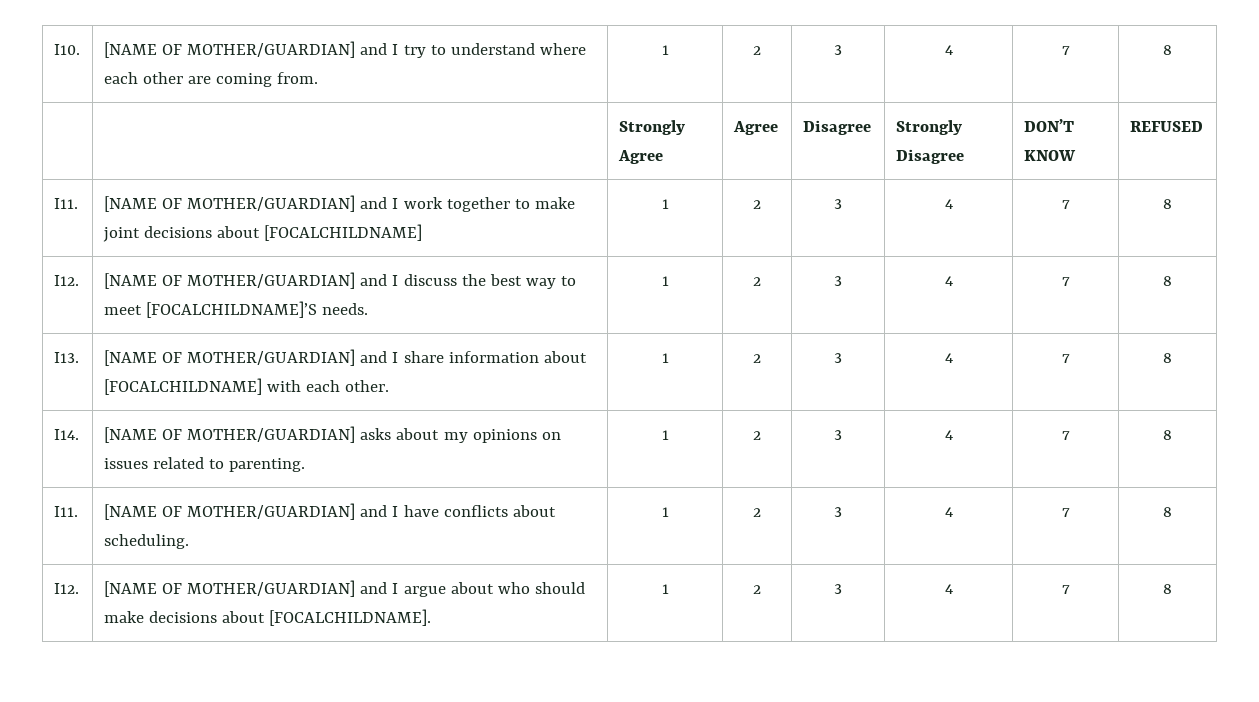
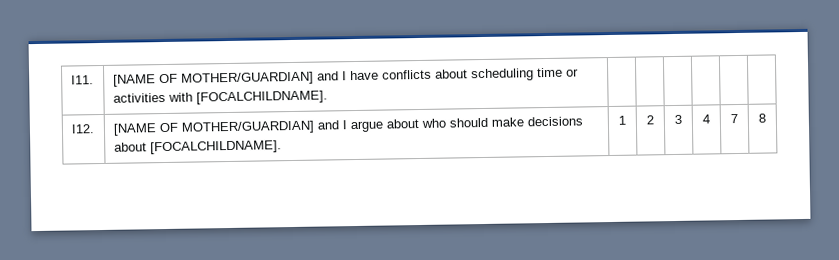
[53,44,80,55] [103,41,587,58] [103,72,319,87] [661,45,669,55] [753,46,761,55] [834,45,842,55] [944,45,953,55] [1061,46,1070,55] [1163,45,1172,55] [618,120,685,135] [617,150,663,164] [732,121,778,135] [802,120,871,135] [895,120,962,135] [895,149,964,164] [1023,119,1074,132] [1023,150,1076,161] [1129,121,1203,132] [53,198,78,209] [103,195,576,212] [102,224,423,242] [661,199,669,209] [753,200,761,209] [834,199,842,209] [944,199,953,209] [1061,200,1070,209] [1163,199,1172,209] [53,275,79,286] [103,272,577,289] [103,301,369,318] [661,276,669,286] [753,277,761,286] [834,276,842,286] [944,276,953,286] [1061,277,1070,286] [1163,276,1172,286] [53,352,79,363] [103,349,587,366] [103,378,390,395] [661,353,669,363] [753,354,761,363] [834,353,842,363] [944,353,953,363] [1061,354,1070,363] [1163,353,1172,363] [53,429,79,440] [103,426,561,443] [103,457,306,472] [661,430,669,440] [753,431,761,440] [834,430,842,440] [944,430,953,440] [1061,431,1070,440] [1163,430,1172,440] I10. | [NAME OF MOTHER/GUARDIAN] and I try to understand where each other are coming from. | 1 | 2 | 3 | 4 | 7 | 8 // | | Strongly Agree | Agree | Disagree | Strongly Disagree | DON’T KNOW | REFUSED // I11. | [NAME OF MOTHER/GUARDIAN] and I work together to make joint decisions about [FOCALCHILDNAME] | 1 | 2 | 3 | 4 | 7 | 8 // I12. | [NAME OF MOTHER/GUARDIAN] and I discuss the best way to meet [FOCALCHILDNAME]’S needs. | 1 | 2 | 3 | 4 | 7 | 8 // I13. | [NAME OF MOTHER/GUARDIAN] and I share information about [FOCALCHILDNAME] with each other. | 1 | 2 | 3 | 4 | 7 | 8 // I14. | [NAME OF MOTHER/GUARDIAN] asks about my opinions on issues related to parenting. | 1 | 2 | 3 | 4 | 7 | 8 // -> (70, 80) none
[103,534,189,549] [661,507,669,517] [753,508,761,517] [834,507,842,517] [944,507,953,517] [1061,508,1070,517] [1163,507,1172,517] scheduling. | 1 | 2 | 3 | 4 | 7 | 8 -> [470,67,579,82] [112,90,328,105] scheduling time or activities with [FOCALCHILDNAME]. | | | | | |

